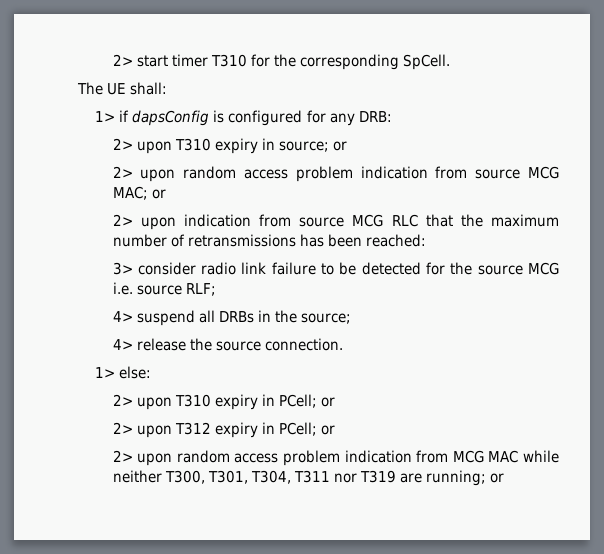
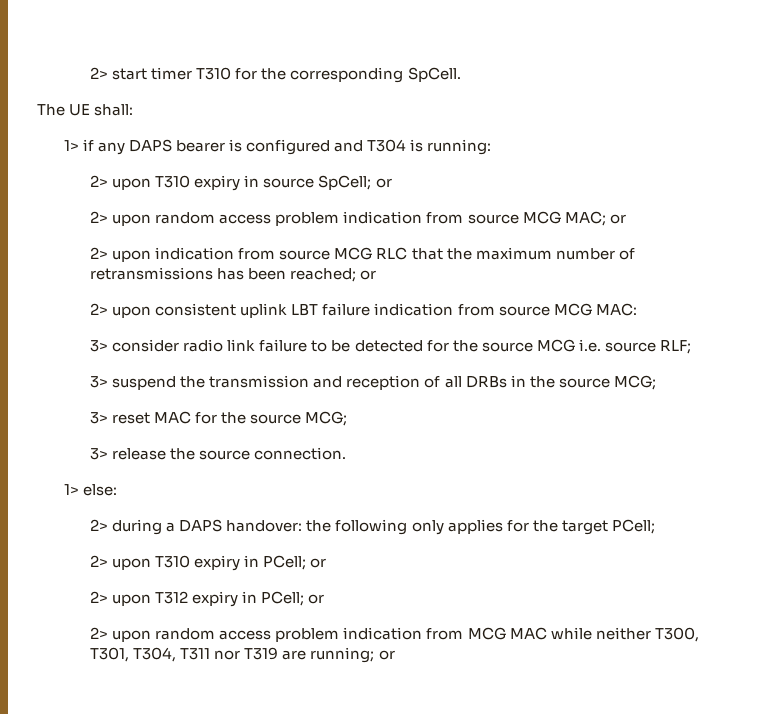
[132,110,392,126] [112,138,329,154] dapsConfig is configured for any DRB: // 2> upon T310 expiry in source; -> [97,139,492,155] [90,175,372,191] any DAPS bearer is configured and T304 is running: // 2> upon T310 expiry in source SpCell;
[365,234,426,247] reached: -> [290,268,377,282] [90,303,637,318] reached; or // 2> upon consistent uplink LBT failure indication from source MCG MAC:
[112,310,351,326] [112,339,133,350] 4> suspend all DRBs in the source; // 4> -> [90,375,656,390] [90,411,348,426] [90,448,109,460] 3> suspend the transmission and reception of all DRBs in the source MCG; // 3> reset MAC for the source MCG; // 3>
(152, 372) none -> [90,519,655,535] // 2> during a DAPS handover: the following only applies for the target PCell;

